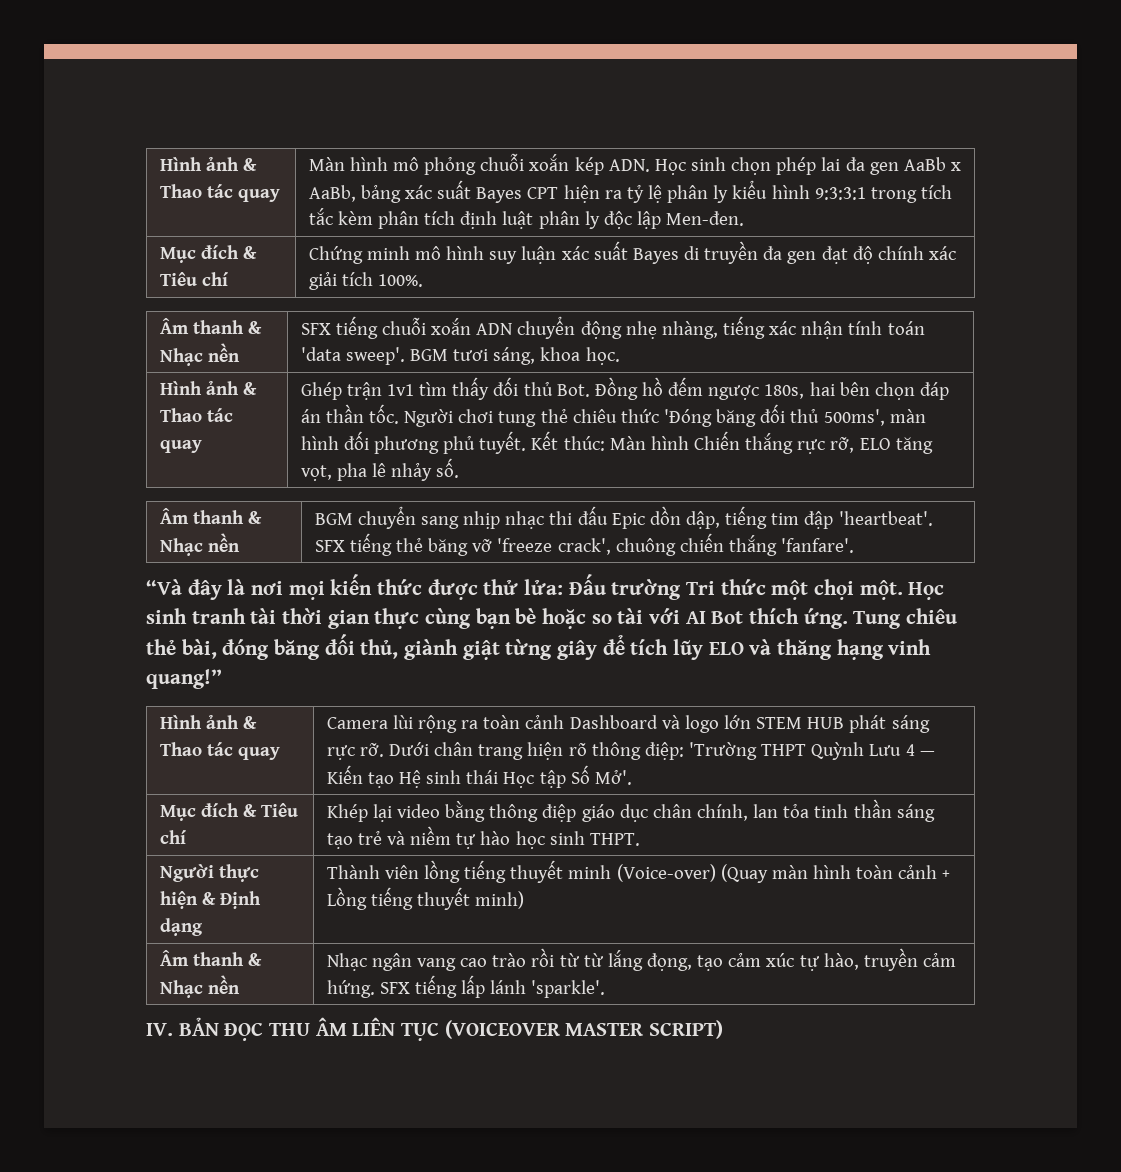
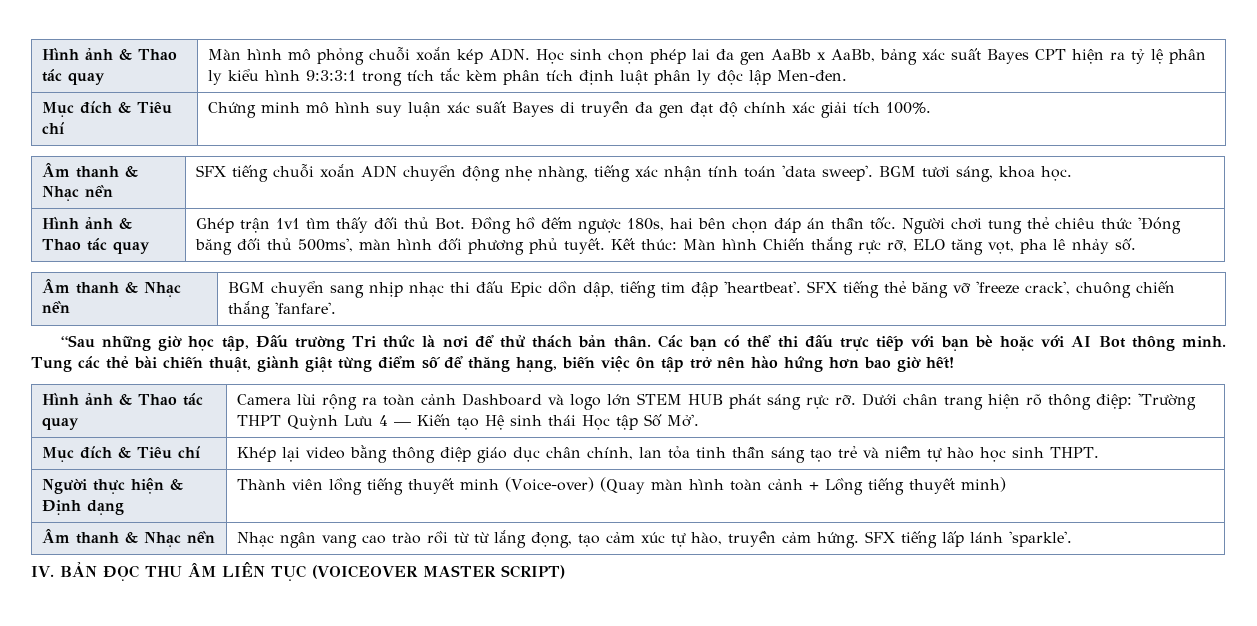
[146,574,945,600] [146,608,472,629] “Và đây là nơi mọi kiến thức được thử lửa: Đấu trường Tri thức một chọi một. Học sinh tranh tài thời gian thực cùng -> [60,335,935,351] “Sau những giờ học tập, Đấu trường Tri thức là nơi để thử thách bản thân. Các bạn có thể thi đấu trực tiếp với
[591,608,644,624] so tài -> (1035, 343) none
[749,608,958,629] [146,634,932,660] [146,669,222,689] thích ứng. Tung chiêu thẻ bài, đóng băng đối thủ, giành giật từng giây để tích lũy ELO và thăng hạng vinh quang!” -> [1131,336,1226,351] [31,356,954,372] thông minh. Tung các thẻ bài chiến thuật, giành giật từng điểm số để thăng hạng, biến việc ôn tập trở nên hào hứng hơn bao giờ hết!

